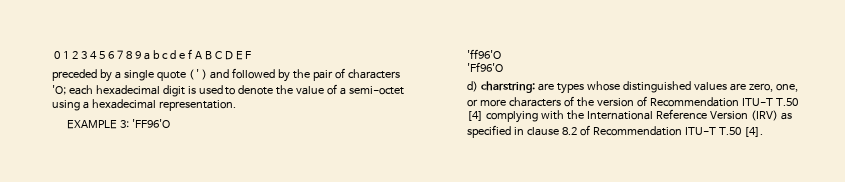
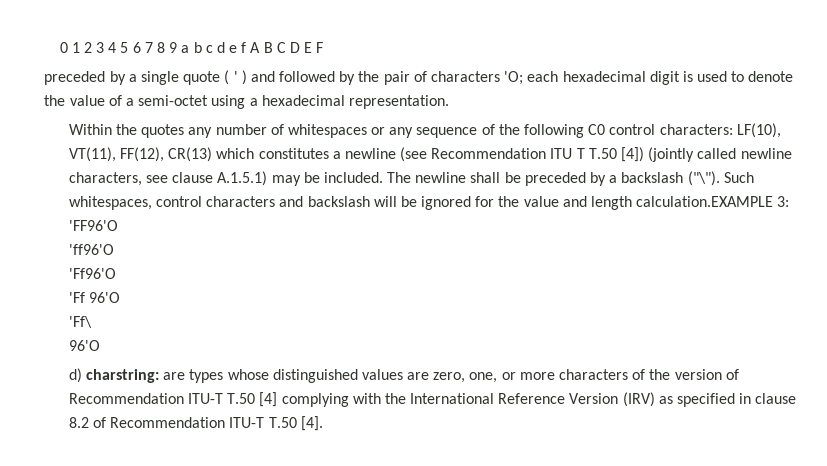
[67,120,118,129] EXAMPLE -> [68,123,781,138] [68,147,792,162] [68,171,754,186] [68,196,774,210] Within the quotes any number of whitespaces or any sequence of the following C0 control characters: LF(10), VT(11), FF(12), CR(13) which constitutes a newline (see Recommendation ITU T T.50 [4]) (jointly called newline characters, see clause A.1.5.1) may be included. The newline shall be preceded by a backslash ("\"). Such whitespaces, control characters and backslash will be ignored for the value and length calculation.EXAMPLE
(504, 67) none -> [68,292,121,303] [68,316,92,328] [68,340,100,351] // 'Ff 96'O // 'Ff\ // 96'O

